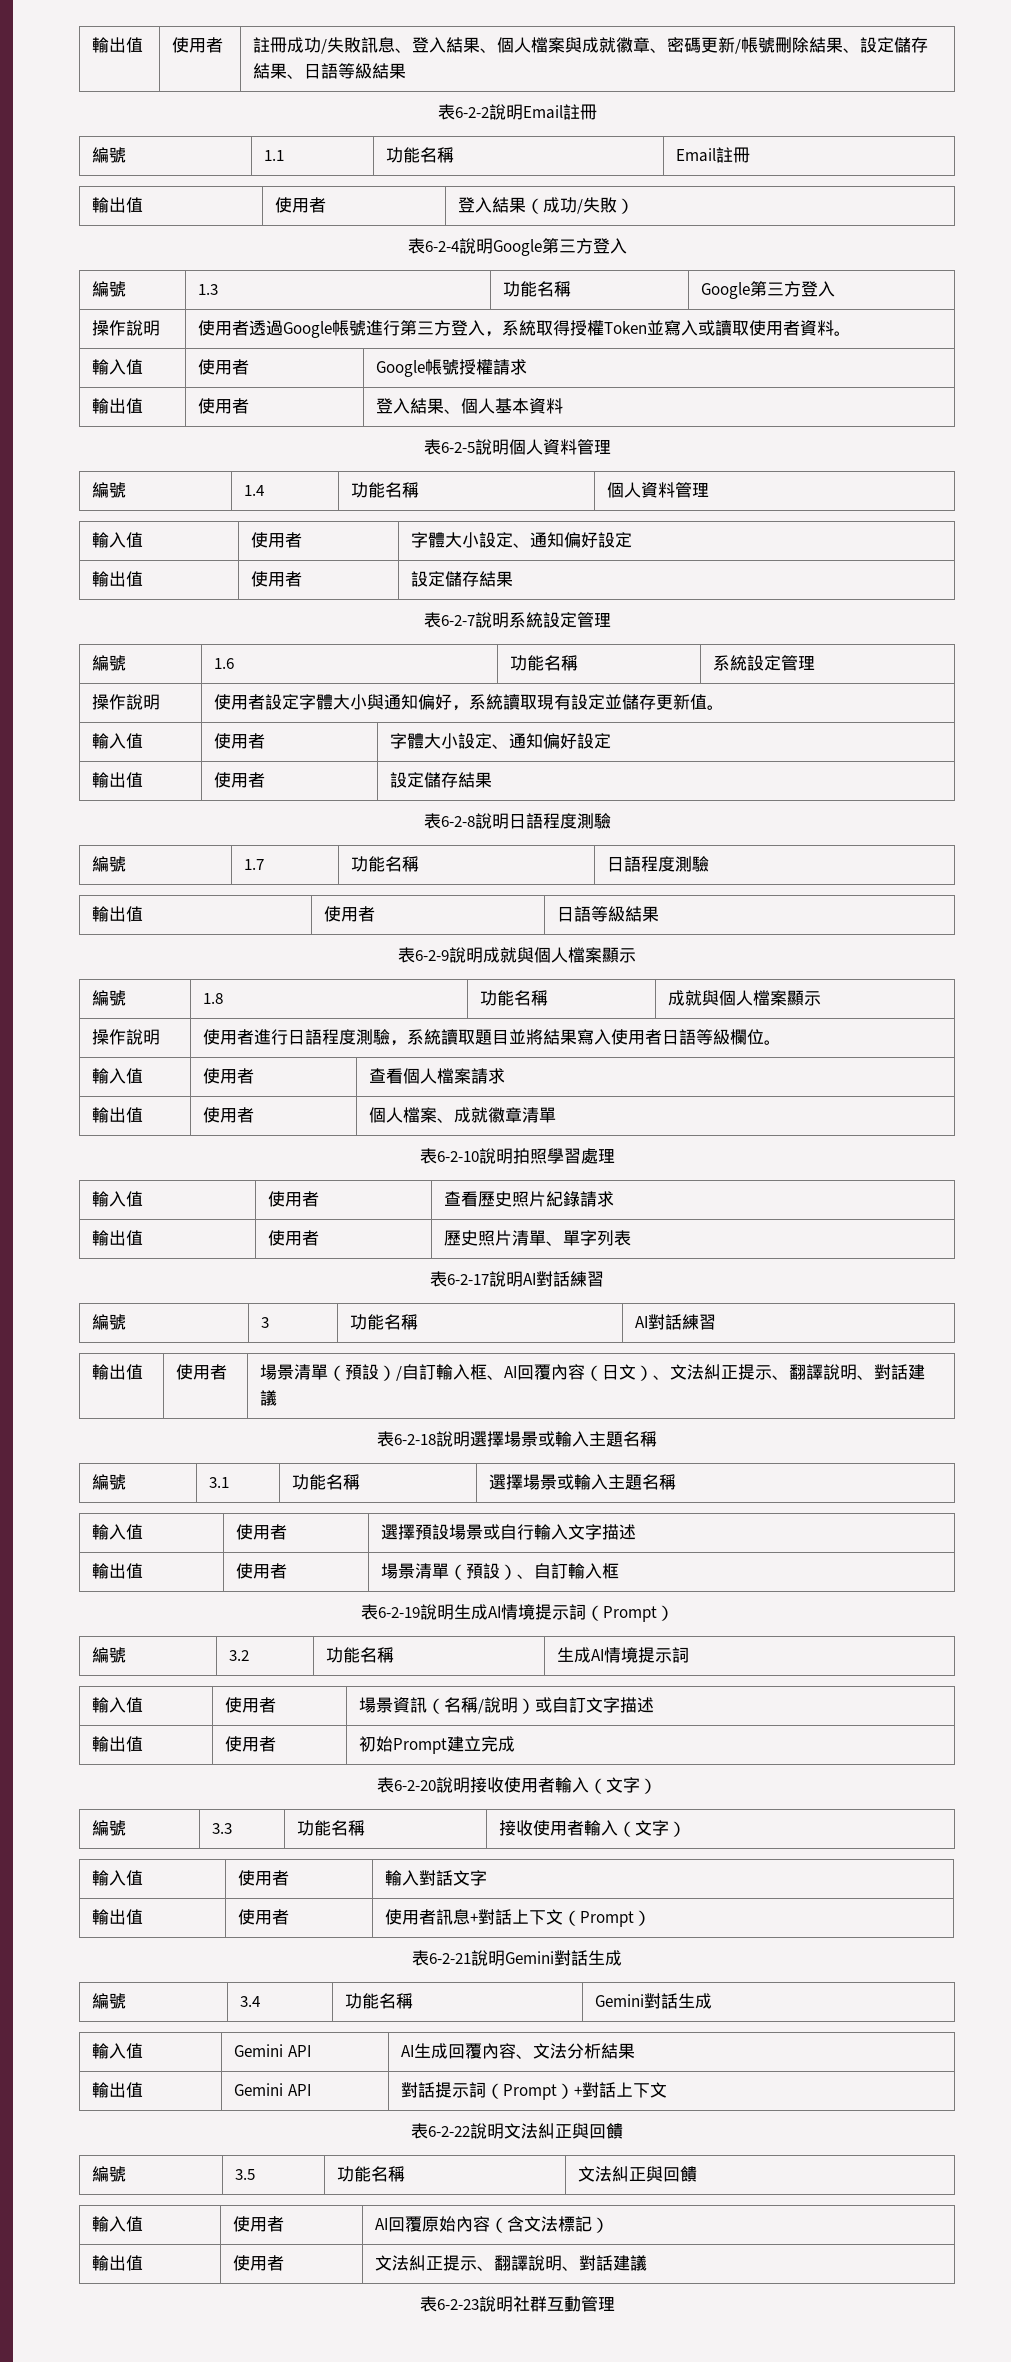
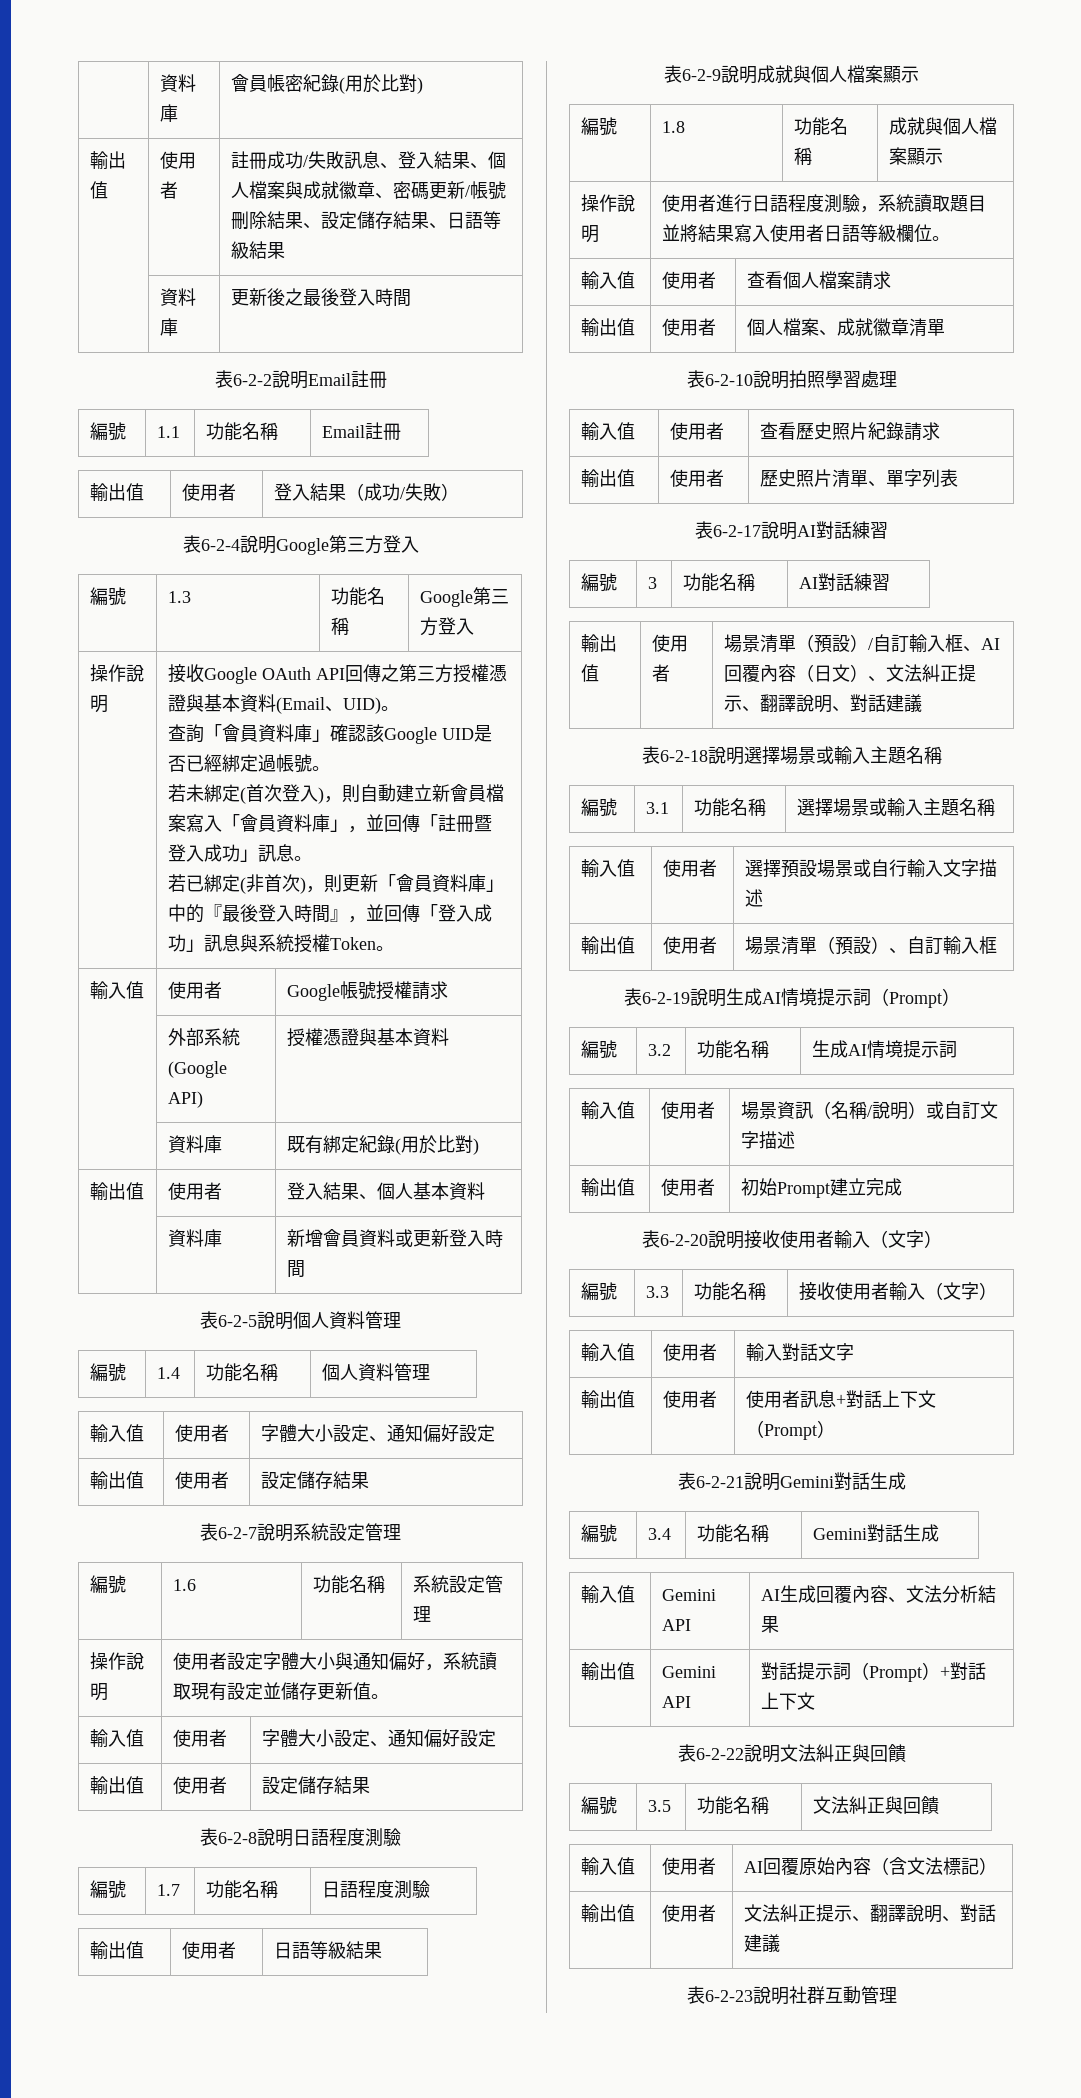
(92, 45) none -> [160,74,197,92] [160,104,179,122] [231,74,424,94] | 資料庫 | 會員帳密紀錄(用於比對) //
(407, 71) none -> [160,288,197,306] [160,318,179,336] [231,288,412,307] // | 資料庫 | 更新後之最後登入時間
[198,320,835,338] 使用者透過Google帳號進行第三方登入，系統取得授權Token並寫入或讀取使用者資料 -> [168,664,508,684] [168,694,400,714] [168,724,493,744] [168,754,331,773] [168,784,505,804] [168,814,493,833] [168,844,313,862] [168,874,505,894] [168,904,493,923] [168,934,377,953] 接收Google OAuth API回傳之第三方授權憑證與基本資料(Email、UID)。 // 查詢「會員資料庫」確認該Google UID是否已經綁定過帳號。 // 若未綁定(首次登入)，則自動建立新會員檔案寫入「會員資料庫」，並回傳「註冊暨登入成功」訊息。 // 若已綁定(非首次)，則更新「會員資料庫」中的『最後登入時間』，並回傳「登入成功」訊息與系統授權Token
(528, 367) none -> [168,1028,241,1046] [168,1061,228,1078] [168,1091,204,1108] [287,1028,450,1047] [168,1135,223,1153] [287,1135,480,1155] // | 外部系統(Google API) | 授權憑證與基本資料 // | 資料庫 | 既有綁定紀錄(用於比對)
(564, 406) none -> [168,1229,223,1247] [287,1229,504,1247] [287,1260,306,1278] // | 資料庫 | 新增會員資料或更新登入時間

